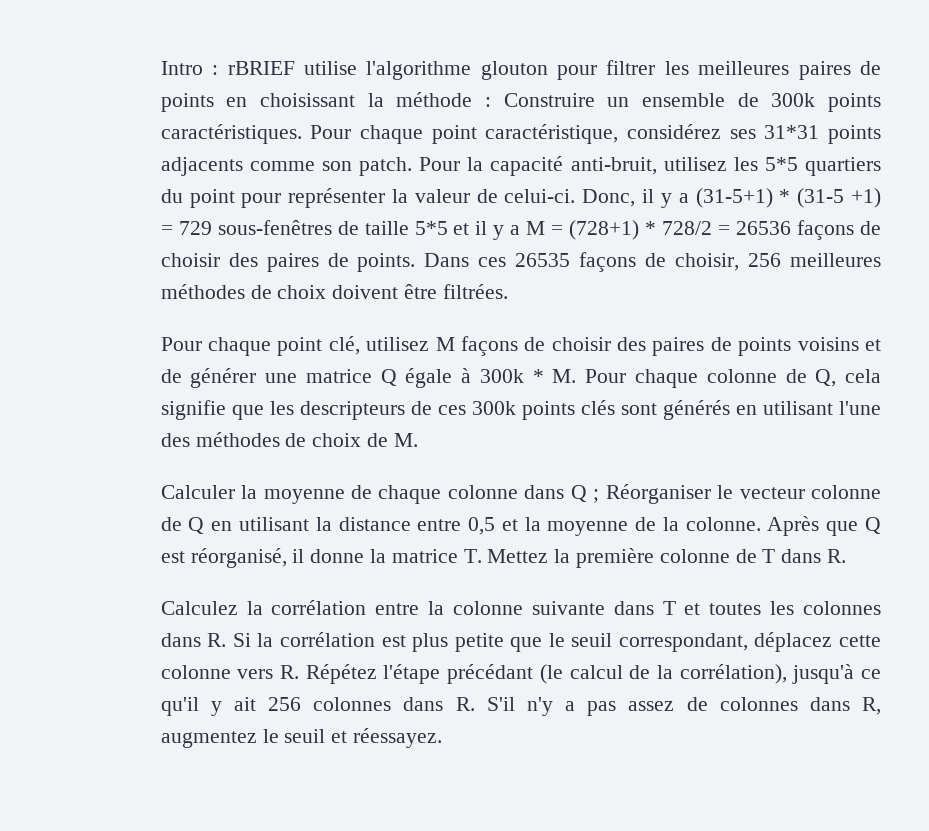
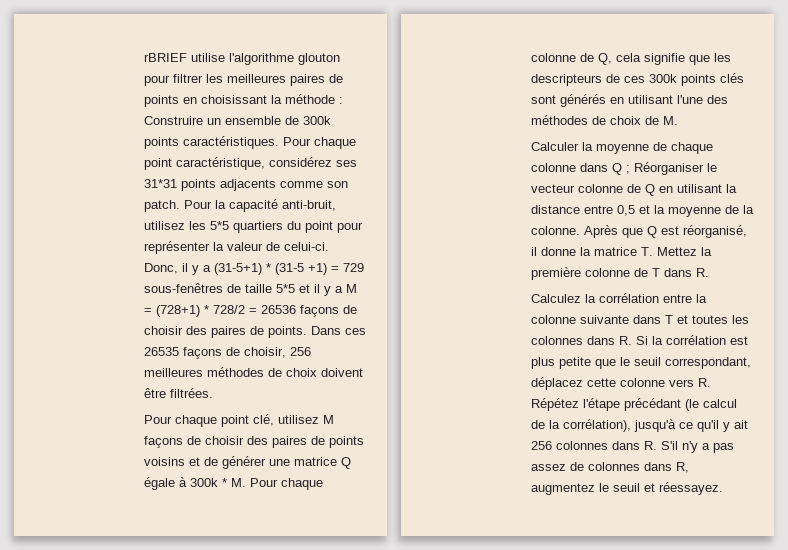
[160,61,219,75] Intro : -> (144, 57) none

